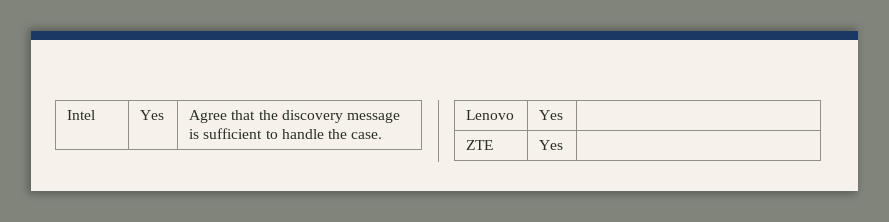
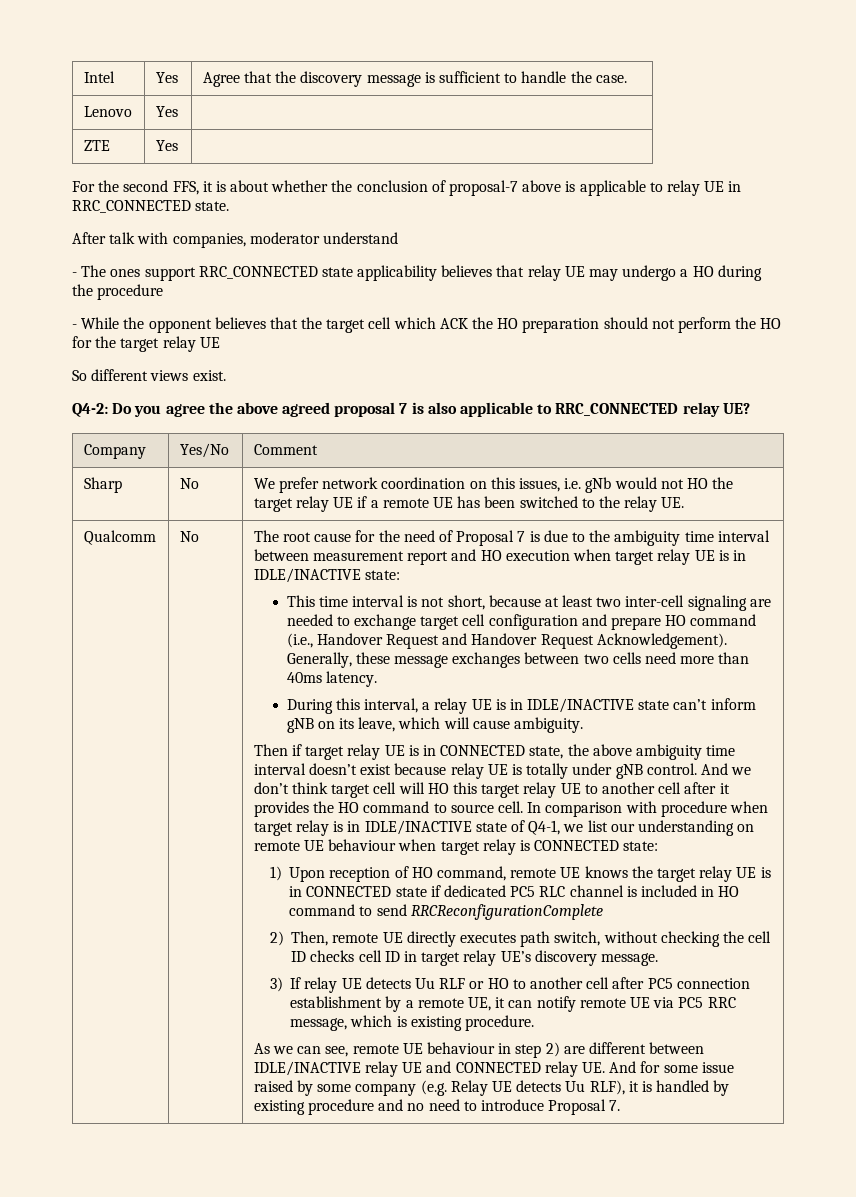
(564, 145) none -> [72,180,742,196] [72,200,230,213] [72,232,398,248] [72,265,762,281] [72,284,164,300] [72,317,782,333] [72,336,220,352] [72,369,226,381] [72,402,750,417] [83,444,146,459] [179,443,229,458] [253,444,318,455] [83,477,122,493] [179,478,199,489] [253,477,734,493] [253,496,685,512] [83,530,156,545] [179,531,199,542] [253,530,770,546] [253,549,746,565] [253,568,401,583] [286,595,771,611] [286,614,757,630] [286,633,727,649] [286,652,750,668] [286,671,377,687] [286,698,756,714] [286,717,583,733] [253,744,736,760] [253,763,752,779] [253,782,730,798] [253,801,768,817] [253,820,755,836] [253,839,659,855] [269,866,771,882] [289,885,740,897] [289,904,603,920] [269,931,772,947] [291,950,658,966] [269,977,750,993] [290,996,736,1012] [290,1015,535,1031] [253,1042,705,1058] [253,1061,734,1077] [253,1080,730,1096] [253,1099,621,1115] // For the second FFS, it is about whether the conclusion of proposal-7 above is applicable to relay UE in RRC_CONNECTED state. // After talk with companies, moderator understand // - The ones support RRC_CONNECTED state applicability believes that relay UE may undergo a HO during the procedure // - While the opponent believes that the target cell which ACK the HO preparation should not perform the HO for the target relay UE // So different views exist. // Q4-2: Do you agree the above agreed proposal 7 is also applicable to RRC_CONNECTED relay UE? // Company | Yes/No | Comment // Sharp | No | We prefer network coordination on this issues, i.e. gNb would not HO the target relay UE if a remote UE has been switched to the relay UE. // Qualcomm | No | The root cause for the need of Proposal 7 is due to the ambiguity time interval between measurement report and HO execution when target relay UE is in IDLE/INACTIVE state: // This time interval is not short, because at least two inter-cell signaling are needed to exchange target cell configuration and prepare HO command (i.e., Handover Request and Handover Request Acknowledgement). Generally, these message exchanges between two cells need more than 40ms latency. // During this interval, a relay UE is in IDLE/INACTIVE state can’t inform gNB on its leave, which will cause ambiguity. // Then if target relay UE is in CONNECTED state, the above ambiguity time interval doesn’t exist because relay UE is totally under gNB control. And we don’t think target cell will HO this target relay UE to another cell after it provides the HO command to source cell. In comparison with procedure when target relay is in IDLE/INACTIVE state of Q4-1, we list our understanding on remote UE behaviour when target relay is CONNECTED state: // 1) Upon reception of HO command, remote UE knows the target relay UE is in CONNECTED state if dedicated PC5 RLC channel is included in HO command to send RRCReconfigurationComplete // 2) Then, remote UE directly executes path switch, without checking the cell ID checks cell ID in target relay UE’s discovery message. // 3) If relay UE detects Uu RLF or HO to another cell after PC5 connection establishment by a remote UE, it can notify remote UE via PC5 RRC message, which is existing procedure. // As we can see, remote UE behaviour in step 2) are different between IDLE/INACTIVE relay UE and CONNECTED relay UE. And for some issue raised by some company (e.g. Relay UE detects Uu RLF), it is handled by existing procedure and no need to introduce Proposal 7.

